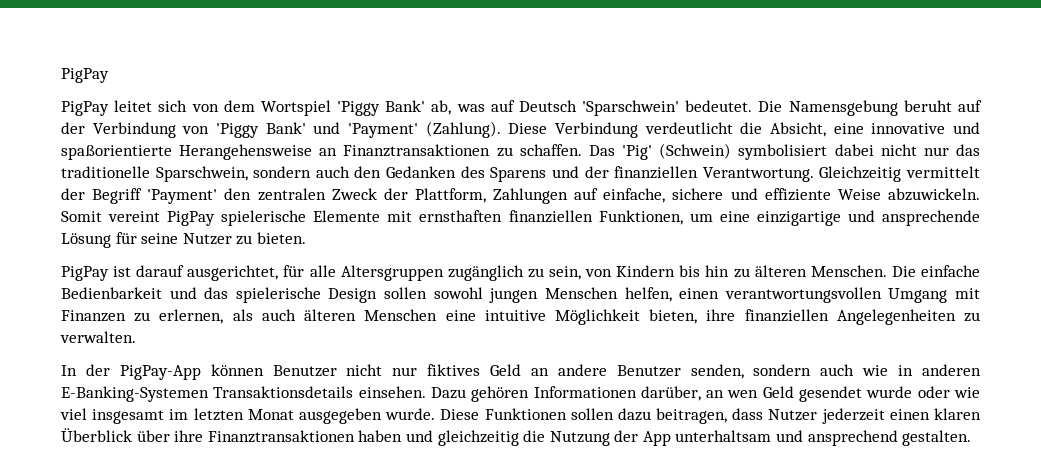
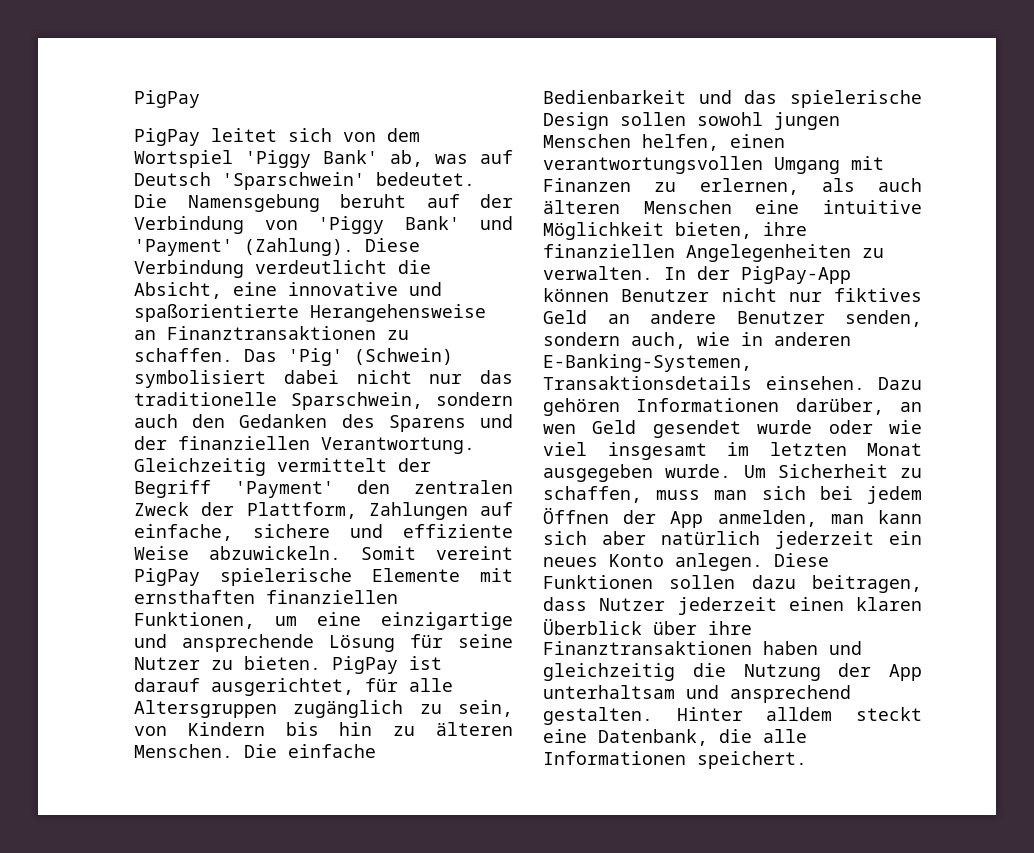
(306, 238) // -> (321, 663) none
(136, 337) // -> (653, 273) none
[820,364,855,376] auch -> [631,332,686,349] auch,
[61,386,209,402] E-Banking-Systemen -> [543,354,752,372] E-Banking-Systemen,
(436, 414) none -> [743,464,922,478] [543,486,922,504] [543,507,922,528] [543,531,922,549] [543,553,763,571] Um Sicherheit zu schaffen, muss man sich bei jedem Öffnen der App anmelden, man kann sich aber natürlich jederzeit ein neues Konto anlegen.
(972, 438) none -> [676,707,922,721] [543,729,807,746] [543,751,807,769] Hinter alldem steckt eine Datenbank, die alle Informationen speichert.

